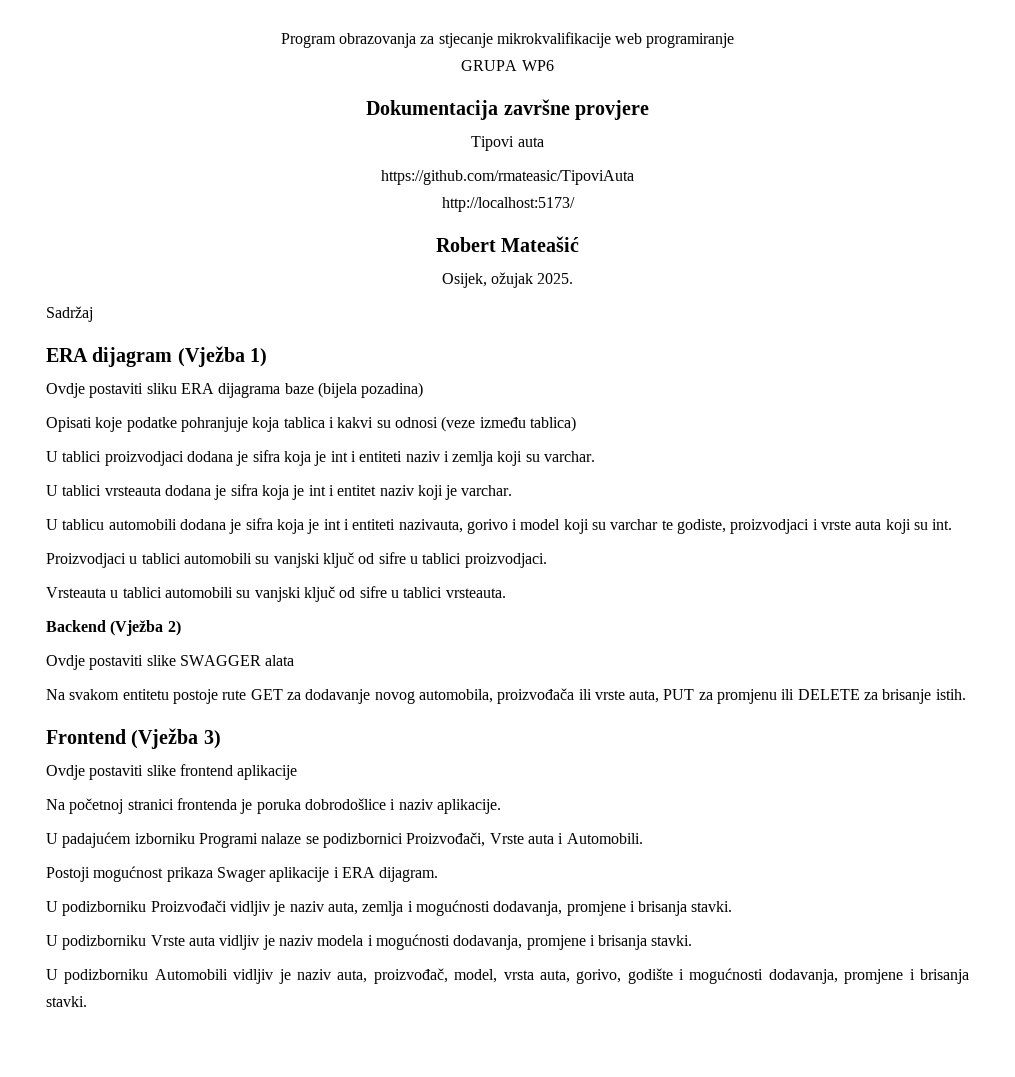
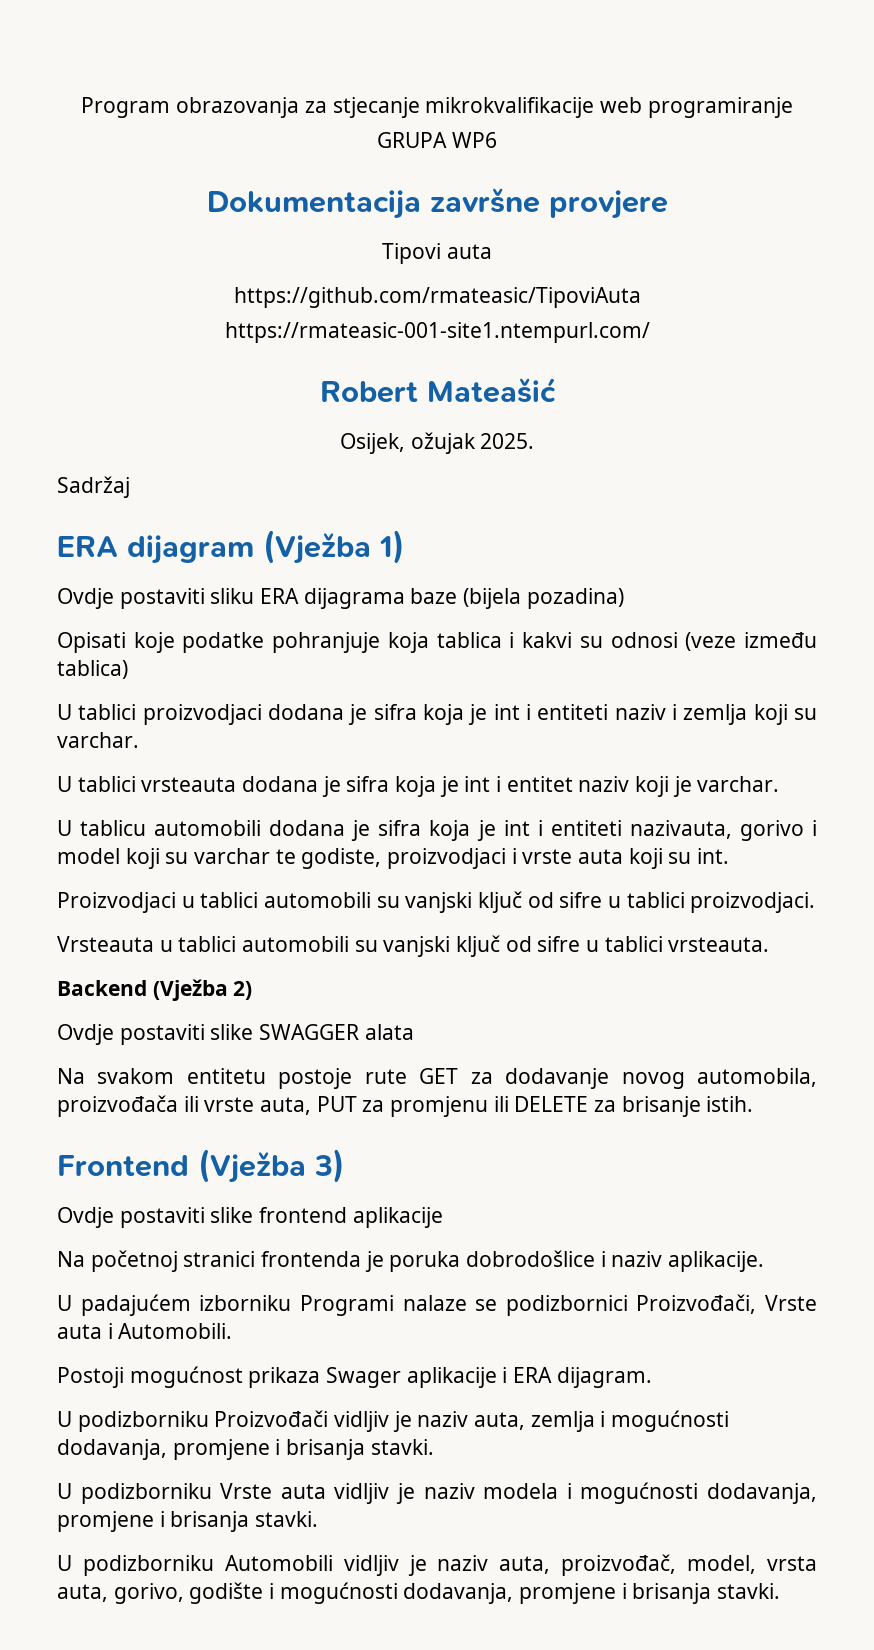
[441,197,575,212] http://localhost:5173/ -> [224,322,650,343] https://rmateasic-001-site1.ntempurl.com/

